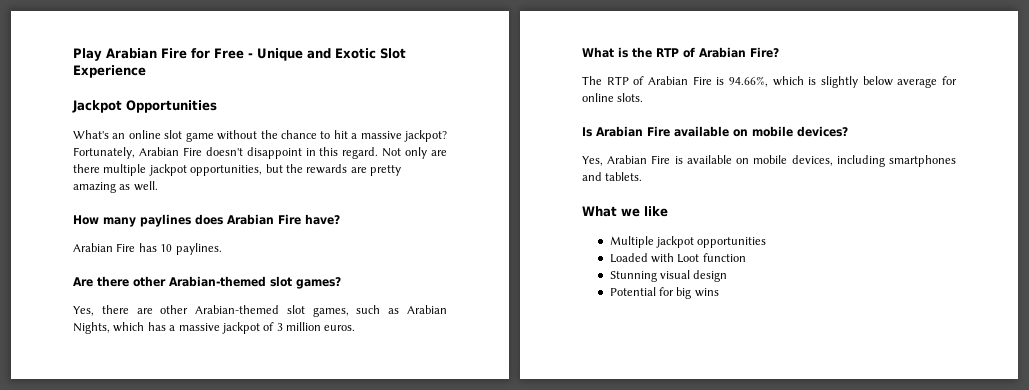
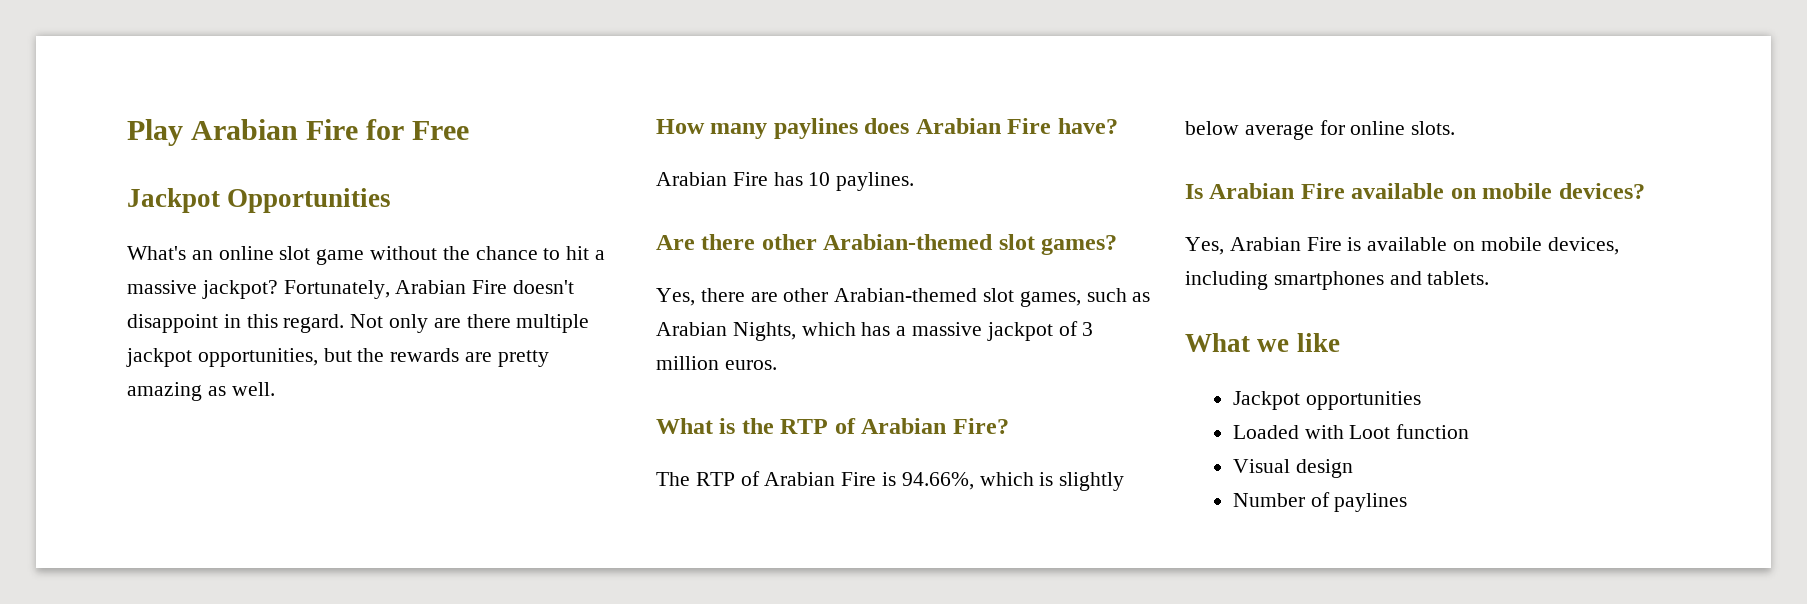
[248,48,406,61] [73,65,146,78] - Unique and Exotic Slot Experience -> (470, 130) none
[609,236,695,248] Multiple jackpot -> [1232,391,1300,410] Jackpot
[609,270,691,282] Stunning visual -> [1232,459,1290,473] Visual
[609,287,719,299] Potential for big wins -> [1232,492,1408,512] Number of paylines

